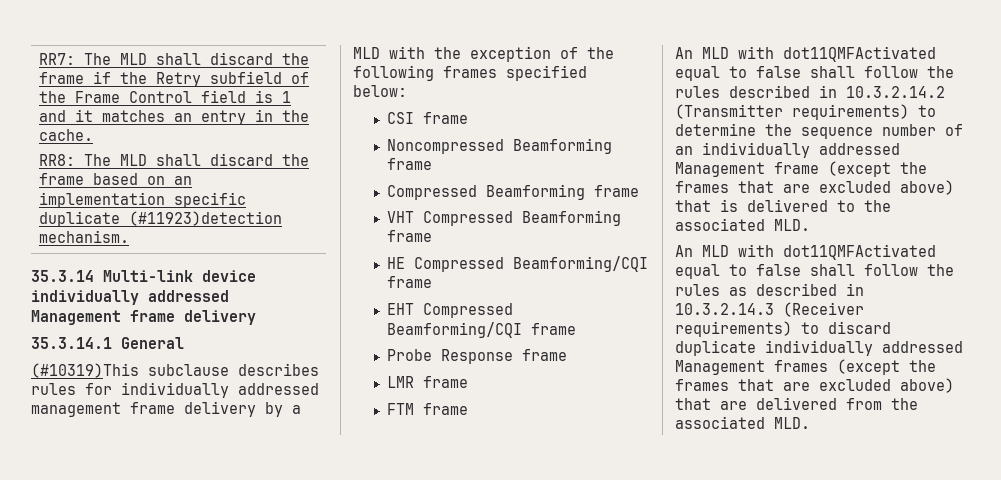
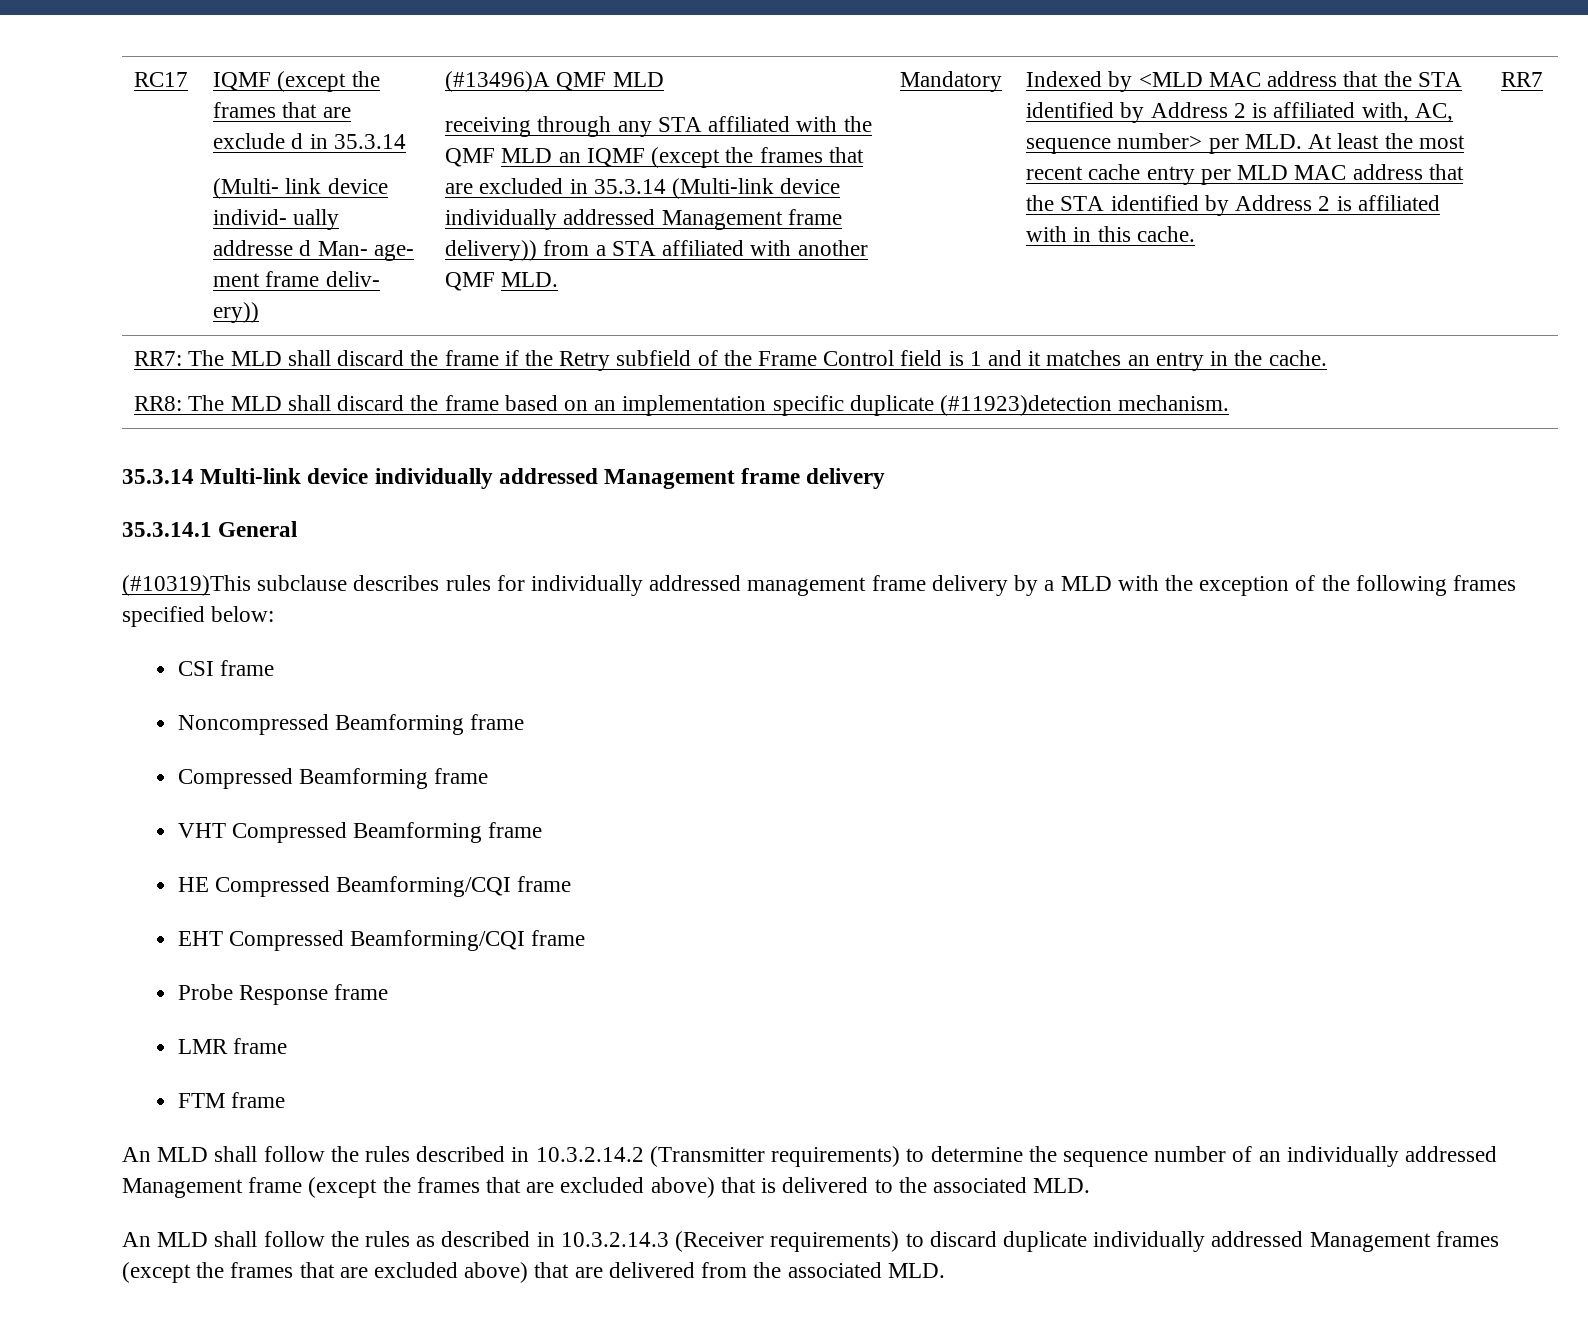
(39, 59) none -> [134,72,189,87] [213,71,380,92] [213,102,351,118] [213,133,406,149] [213,178,388,199] [213,209,340,230] [213,240,414,261] [213,271,380,287] [213,302,260,323] [445,71,664,92] [445,116,872,137] [445,147,864,168] [445,178,841,199] [445,209,842,230] [445,240,868,261] [445,272,559,291] [900,71,1002,92] [1026,71,1462,92] [1026,102,1453,123] [1026,133,1465,154] [1026,164,1464,185] [1026,195,1440,216] [1026,226,1195,242] [1501,72,1544,87] RC17 | IQMF (except the frames that are exclude d in 35.3.14 // (Multi- link device individ- ually addresse d Man- age- ment frame deliv- ery)) | (#13496)A QMF MLD // receiving through any STA affiliated with the QMF MLD an IQMF (except the frames that are excluded in 35.3.14 (Multi-link device individually addressed Management frame delivery)) from a STA affiliated with another QMF MLD. | Mandatory | Indexed by <MLD MAC address that the STA identified by Address 2 is affiliated with, AC, sequence number> per MLD. At least the most recent cache entry per MLD MAC address that the STA identified by Address 2 is affiliated with in this cache. | RR7 //
[738,46,936,62] [675,66,801,81] with dot11QMFActivated equal to false -> (209, 1154) none
[738,244,936,260] [675,264,801,279] with dot11QMFActivated equal to false -> (209, 1239) none

